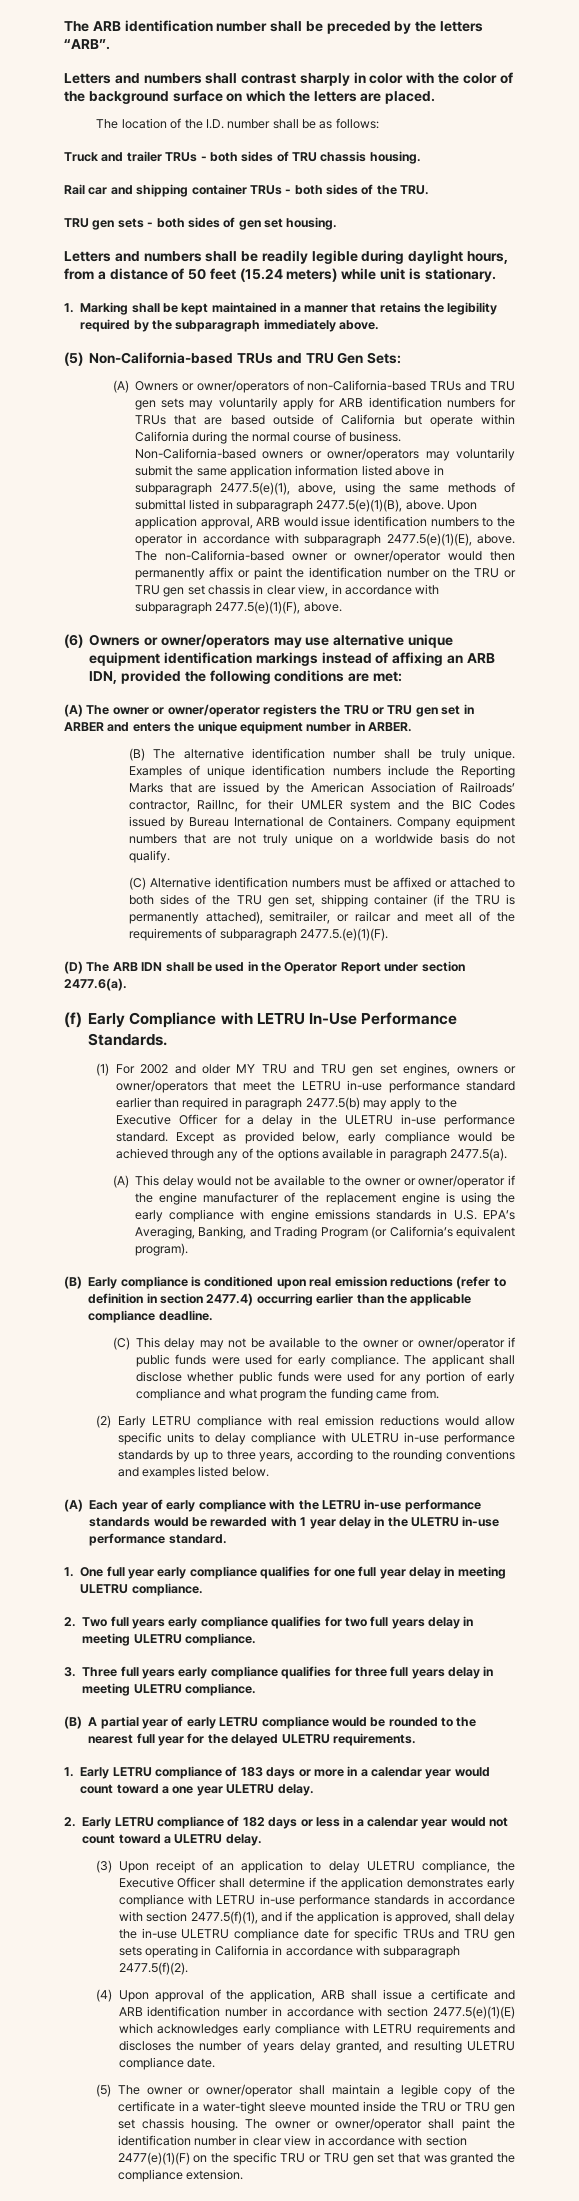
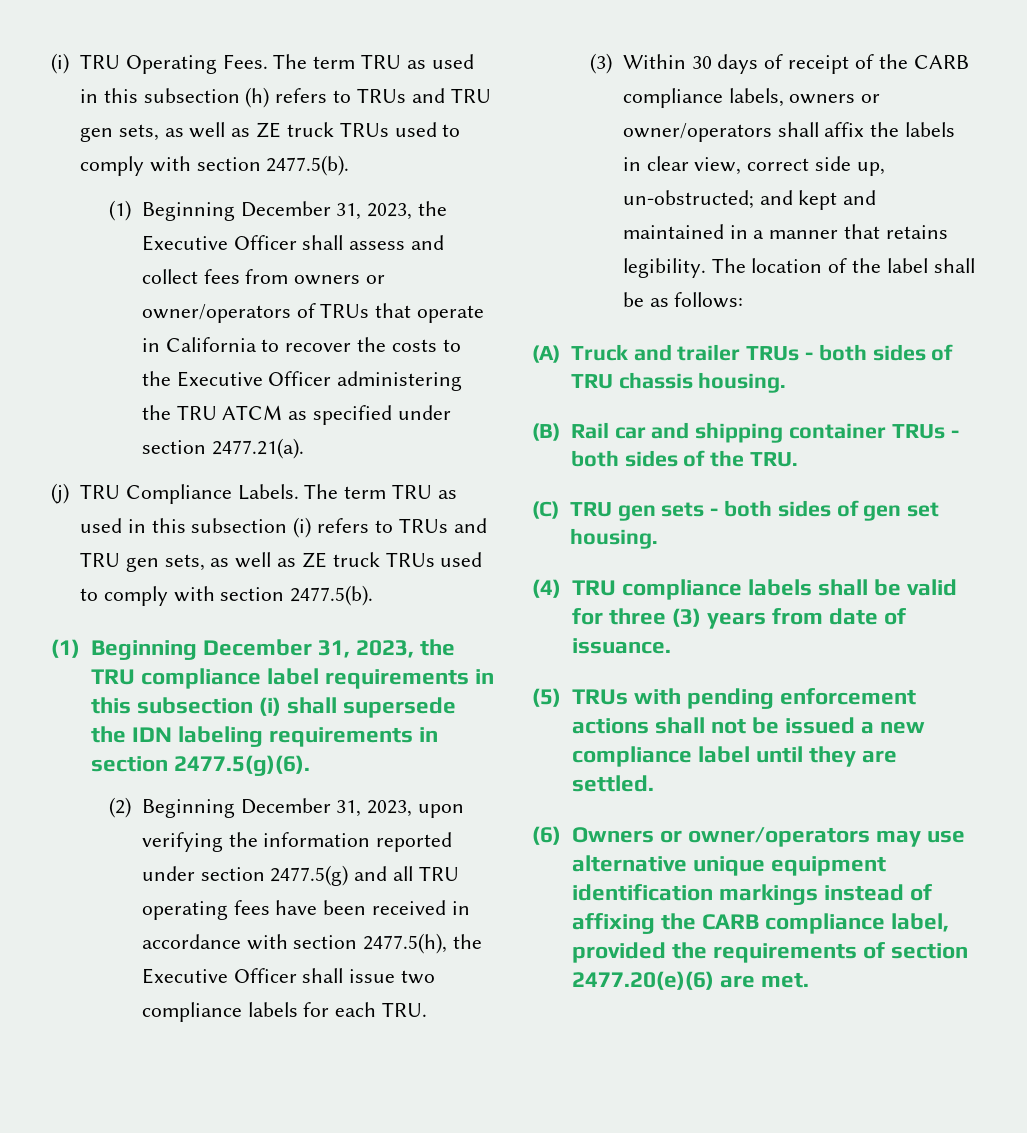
[64,20,484,34] [64,39,110,50] [64,72,513,86] [64,90,436,104] The ARB identification number shall be preceded by the letters “ARB”. // Letters and numbers shall contrast sharply in color with the color of the background surface on which the letters are placed. // -> [51,53,474,74] [80,87,491,108] [80,122,461,142] [80,155,350,176] [109,200,448,221] [141,235,445,251] [141,269,386,285] [141,303,485,323] [141,337,461,352] [141,371,463,391] [141,405,451,425] [141,438,304,459] [51,483,457,504] [80,517,487,538] [80,552,483,572] [80,585,374,606] [51,639,456,660] [90,668,495,689] [90,697,457,718] [90,726,439,747] [90,755,310,776] [109,797,465,818] [141,832,453,852] [141,865,459,886] [141,900,470,920] [141,933,483,954] [141,968,436,984] [141,1002,428,1022] [590,53,969,74] [622,88,881,108] [622,122,956,142] [622,156,885,176] [622,190,877,210] [622,224,948,239] [622,258,706,278] (i) TRU Operating Fees. The term TRU as used in this subsection (h) refers to TRUs and TRU gen sets, as well as ZE truck TRUs used to comply with section 2477.5(b). // (1) Beginning December 31, 2023, the Executive Officer shall assess and collect fees from owners or owner/operators of TRUs that operate in California to recover the costs to the Executive Officer administering the TRU ATCM as specified under section 2477.21(a). // (j) TRU Compliance Labels. The term TRU as used in this subsection (i) refers to TRUs and TRU gen sets, as well as ZE truck TRUs used to comply with section 2477.5(b). // (1) Beginning December 31, 2023, the TRU compliance label requirements in this subsection (i) shall supersede the IDN labeling requirements in section 2477.5(g)(6). // (2) Beginning December 31, 2023, upon verifying the information reported under section 2477.5(g) and all TRU operating fees have been received in accordance with section 2477.5(h), the Executive Officer shall issue two compliance labels for each TRU. // (3) Within 30 days of receipt of the CARB compliance labels, owners or owner/operators shall affix the labels in clear view, correct side up, un-obstructed; and kept and maintained in a manner that retains legibility.
[205,119,271,129] I.D. number -> [886,258,928,273] label
(379, 123) none -> [532,345,560,363] (A)
(421, 157) none -> [532,423,560,441] (B)
(430, 190) none -> [532,501,559,519] (C)
[64,250,509,264] [64,268,496,282] [64,302,498,315] [80,319,380,332] [64,352,402,366] [112,380,515,393] [134,397,516,410] [134,414,515,427] [134,431,402,444] [134,448,515,461] [134,465,444,478] [134,482,515,495] [134,499,478,512] [134,516,515,529] [134,533,515,546] [134,550,515,563] [134,567,517,580] [134,584,440,597] [134,601,342,614] Letters and numbers shall be readily legible during daylight hours, from a distance of 50 feet (15.24 meters) while unit is stationary. // 1. Marking shall be kept maintained in a manner that retains the legibility required by the subparagraph immediately above. // (5) Non-California-based TRUs and TRU Gen Sets: // (A) Owners or owner/operators of non-California-based TRUs and TRU gen sets may voluntarily apply for ARB identification numbers for TRUs that are based outside of California but operate within California during the normal course of business. Non-California-based owners or owner/operators may voluntarily submit the same application information listed above in subparagraph 2477.5(e)(1), above, using the same methods of submittal listed in subparagraph 2477.5(e)(1)(B), above. Upon application approval, ARB would issue identification numbers to the operator in accordance with subparagraph 2477.5(e)(1)(E), above. The non-California-based owner or owner/operator would then permanently affix or paint the identification number on the TRU or TRU gen set chassis in clear view, in accordance with subparagraph 2477.5(e)(1)(F), above. -> [532,579,958,600] [571,608,907,629] [571,638,671,654] [532,688,916,709] [571,717,926,734] [571,746,898,767] [571,775,654,792] (4) TRU compliance labels shall be valid for three (3) years from date of issuance. // (5) TRUs with pending enforcement actions shall not be issued a new compliance label until they are settled.
[446,653,495,664] [89,670,402,684] [64,704,474,717] [64,721,412,734] [128,748,515,761] [128,765,515,778] [128,782,515,795] [128,799,515,812] [128,816,515,829] [128,833,516,846] [128,850,170,863] [128,877,516,890] [128,894,515,907] [128,911,516,924] [128,928,388,941] [64,961,465,974] [64,978,127,991] [64,1012,458,1028] [88,1033,168,1046] [96,1063,516,1076] [115,1080,515,1093] [115,1097,458,1110] [115,1114,515,1127] [115,1131,515,1144] [115,1148,508,1161] [112,1175,516,1188] [134,1192,515,1205] [134,1209,515,1222] [134,1226,515,1239] [134,1243,188,1256] [64,1276,506,1289] [88,1293,472,1306] [88,1310,213,1323] [112,1337,516,1350] [135,1354,515,1367] [135,1371,515,1384] [135,1388,439,1401] [96,1415,515,1428] [117,1432,515,1445] [117,1449,515,1462] [117,1466,269,1479] [64,1499,481,1512] [89,1516,500,1529] [89,1533,227,1546] [64,1566,506,1579] [80,1583,203,1596] [64,1616,474,1629] [82,1633,256,1646] [64,1666,494,1679] [82,1683,256,1696] [64,1716,477,1729] [88,1733,416,1746] [64,1766,490,1779] [80,1784,314,1796] [64,1816,509,1829] [82,1834,262,1846] [96,1860,515,1873] [118,1877,515,1890] [118,1894,515,1907] [118,1911,515,1924] [118,1928,515,1941] [118,1945,461,1958] [118,1962,188,1975] [96,1989,516,2002] [118,2006,515,2019] [118,2023,515,2036] [118,2040,516,2053] [118,2057,216,2070] [96,2084,515,2097] [117,2101,515,2114] [117,2118,515,2131] [117,2135,467,2146] [117,2152,515,2165] [117,2169,244,2182] an ARB IDN, provided the following conditions are met: // (A) The owner or owner/operator registers the TRU or TRU gen set in ARBER and enters the unique equipment number in ARBER. // (B) The alternative identification number shall be truly unique. Examples of unique identification numbers include the Reporting Marks that are issued by the American Association of Railroads’ contractor, RailInc, for their UMLER system and the BIC Codes issued by Bureau International de Containers. Company equipment numbers that are not truly unique on a worldwide basis do not qualify. // (C) Alternative identification numbers must be affixed or attached to both sides of the TRU gen set, shipping container (if the TRU is permanently attached), semitrailer, or railcar and meet all of the requirements of subparagraph 2477.5.(e)(1)(F). // (D) The ARB IDN shall be used in the Operator Report under section 2477.6(a). // (f) Early Compliance with LETRU In-Use Performance Standards. // (1) For 2002 and older MY TRU and TRU gen set engines, owners or owner/operators that meet the LETRU in-use performance standard earlier than required in paragraph 2477.5(b) may apply to the Executive Officer for a delay in the ULETRU in-use performance standard. Except as provided below, early compliance would be achieved through any of the options available in paragraph 2477.5(a). // (A) This delay would not be available to the owner or owner/operator if the engine manufacturer of the replacement engine is using the early compliance with engine emissions standards in U.S. EPA’s Averaging, Banking, and Trading Program (or California’s equivalent program). // (B) Early compliance is conditioned upon real emission reductions (refer to definition in section 2477.4) occurring earlier than the applicable compliance deadline. // (C) This delay may not be available to the owner or owner/operator if public funds were used for early compliance. The applicant shall disclose whether public funds were used for any portion of early compliance and what program the funding came from. // (2) Early LETRU compliance with real emission reductions would allow specific units to delay compliance with ULETRU in-use performance standards by up to three years, according to the rounding conventions and examples listed below. // (A) Each year of early compliance with the LETRU in-use performance standards would be rewarded with 1 year delay in the ULETRU in-use performance standard. // 1. One full year early compliance qualifies for one full year delay in meeting ULETRU compliance. // 2. Two full years early compliance qualifies for two full years delay in meeting ULETRU compliance. // 3. Three full years early compliance qualifies for three full years delay in meeting ULETRU compliance. // (B) A partial year of early LETRU compliance would be rounded to the nearest full year for the delayed ULETRU requirements. // 1. Early LETRU compliance of 183 days or more in a calendar year would count toward a one year ULETRU delay. // 2. Early LETRU compliance of 182 days or less in a calendar year would not count toward a ULETRU delay. // (3) Upon receipt of an application to delay ULETRU compliance, the Executive Officer shall determine if the application demonstrates early compliance with LETRU in-use performance standards in accordance with section 2477.5(f)(1), and if the application is approved, shall delay the in-use ULETRU compliance date for specific TRUs and TRU gen sets operating in California in accordance with subparagraph 2477.5(f)(2). // (4) Upon approval of the application, ARB shall issue a certificate and ARB identification number in accordance with section 2477.5(e)(1)(E) which acknowledges early compliance with LETRU requirements and discloses the number of years delay granted, and resulting ULETRU compliance date. // (5) The owner or owner/operator shall maintain a legible copy of the certificate in a water-tight sleeve mounted inside the TRU or TRU gen set chassis housing. The owner or owner/operator shall paint the identification number in clear view in accordance with section 2477(e)(1)(F) on the specific TRU or TRU gen set that was granted the compliance extension. -> [660,913,950,934] [571,942,969,963] [571,971,809,990] the CARB compliance label, provided the requirements of section 2477.20(e)(6) are met.

